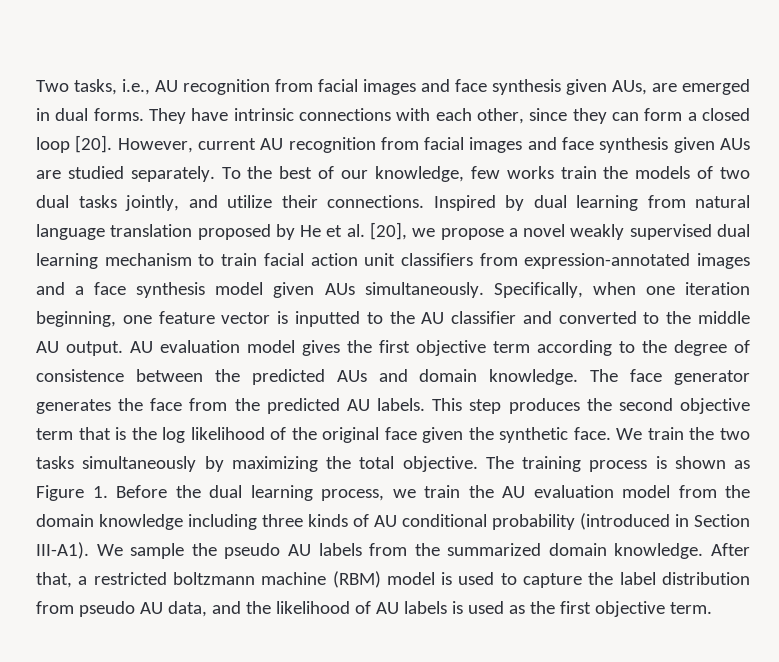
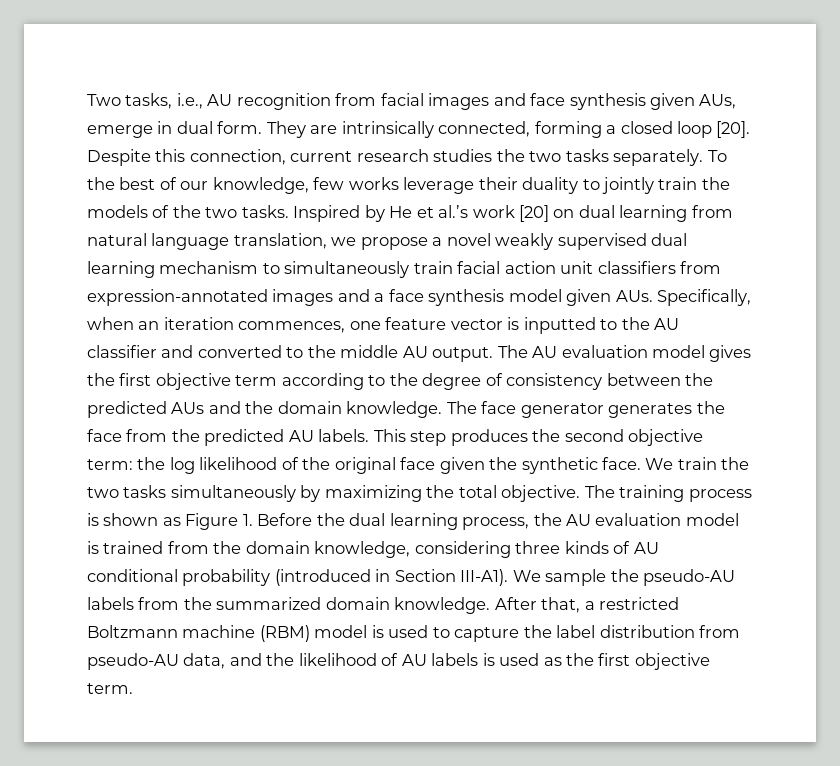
[652,79,750,95] [36,108,751,124] [36,135,750,153] [36,166,124,179] are emerged in dual forms. They have intrinsic connections with each other, since they can form a closed loop [20]. However, current AU recognition from facial images and face synthesis given AUs are studied -> [87,121,751,138] [87,149,609,166] emerge in dual form. They are intrinsically connected, forming a closed loop [20]. Despite this connection, current research studies the two tasks
[560,166,751,179] [36,195,524,211] train the models of two dual tasks jointly, and utilize their connections. Inspired by -> [403,177,730,194] [87,205,575,222] leverage their duality to jointly train the models of the two tasks. Inspired by He et al.’s work [20] on
[110,222,407,240] translation proposed by He et al. [20], -> [233,233,327,249] translation,
(215, 260) none -> [284,261,410,278] simultaneously
[324,282,750,298] [36,311,116,327] AUs simultaneously. Specifically, when one iteration beginning, -> [615,289,752,306] [87,317,346,333] AUs. Specifically, when an iteration commences,
(123, 348) none -> [497,345,528,358] The
[36,369,124,382] consistence -> [506,373,603,390] consistency
(408, 375) none -> [245,401,274,414] the
[36,427,127,440] term that is -> [87,459,133,470] term:
[392,485,460,498] we train -> (530, 523) none
(670, 491) none -> [87,541,164,554] is trained
[99,514,257,530] knowledge including -> [314,541,511,558] knowledge, considering
[224,543,311,559] pseudo AU -> [643,569,736,586] pseudo-AU
[172,572,255,585] boltzmann -> [87,625,178,638] Boltzmann
[78,601,163,617] pseudo AU -> [87,653,179,670] pseudo-AU

